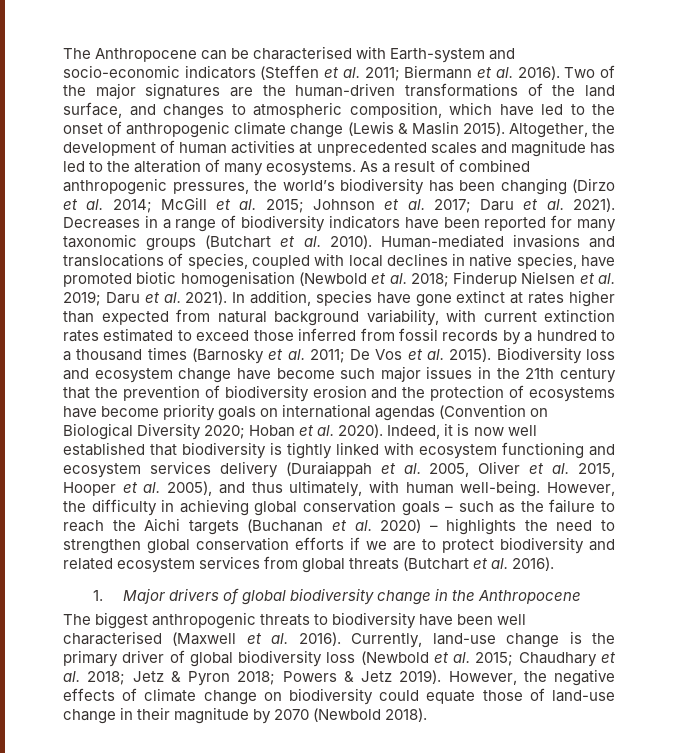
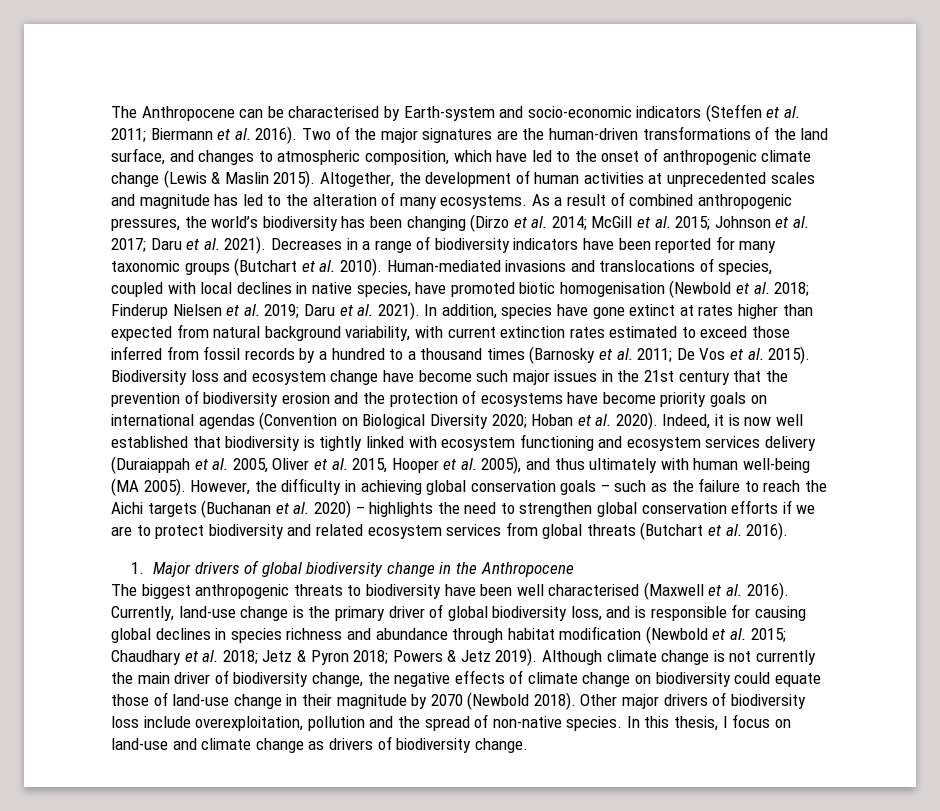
[356,46,387,59] with -> [383,106,400,121] by
[525,368,555,379] 21th -> [644,370,675,382] 21st
[289,480,363,497] ultimately, -> [589,458,658,473] ultimately
[460,480,541,497] well-being. -> [743,458,811,473] [111,478,186,496] well-being (MA 2005).
[326,652,356,663] loss -> [570,604,806,621] [111,626,642,643] loss, and is responsible for causing global declines in species richness and abundance through habitat modification
[448,671,517,685] However, -> [542,650,817,665] [111,670,363,687] Although climate change is not currently the main driver of biodiversity change,
(428, 715) none -> [580,692,806,709] [111,714,791,731] [111,736,528,753] Other major drivers of biodiversity loss include overexploitation, pollution and the spread of non-native species. In this thesis, I focus on land-use and climate change as drivers of biodiversity change.

